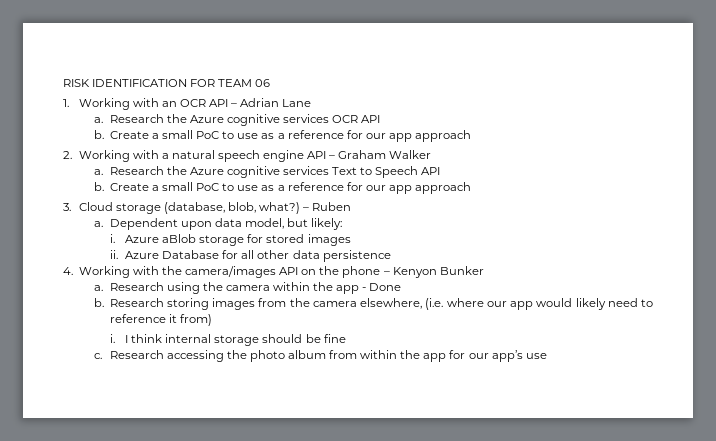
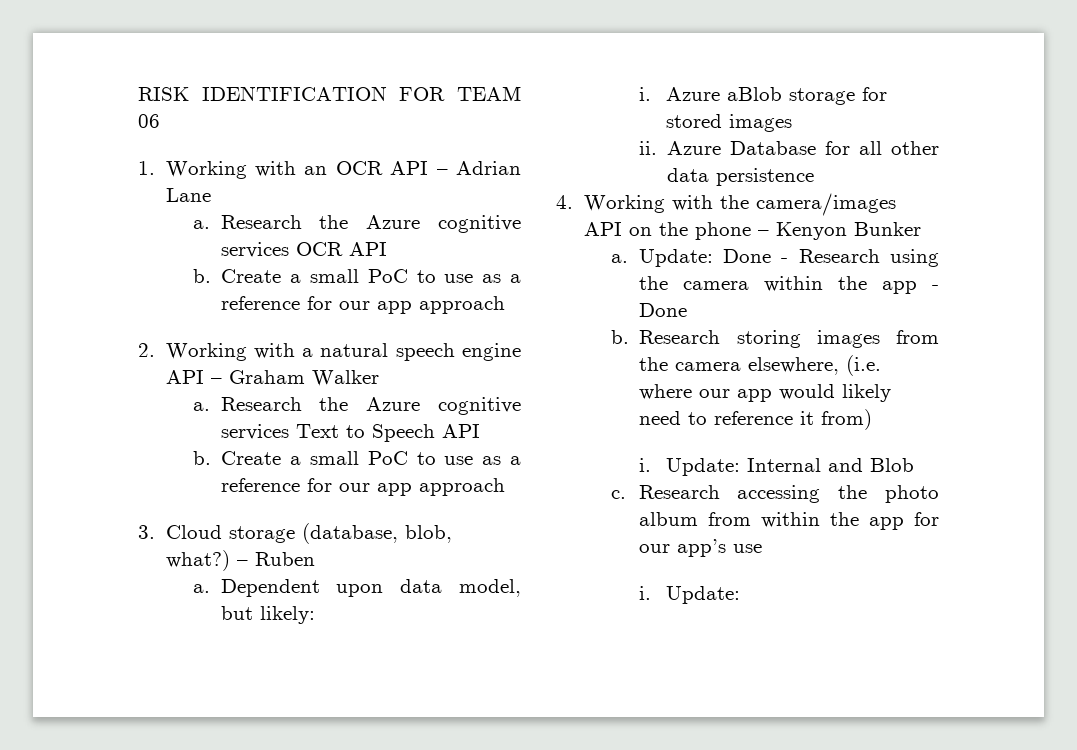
(104, 288) none -> [638,249,789,267] Update: Done -
[125,334,346,346] I think internal storage should be fine -> [666,458,915,476] Update: Internal and Blob
(547, 356) none -> [638,586,741,604] // i. Update:

